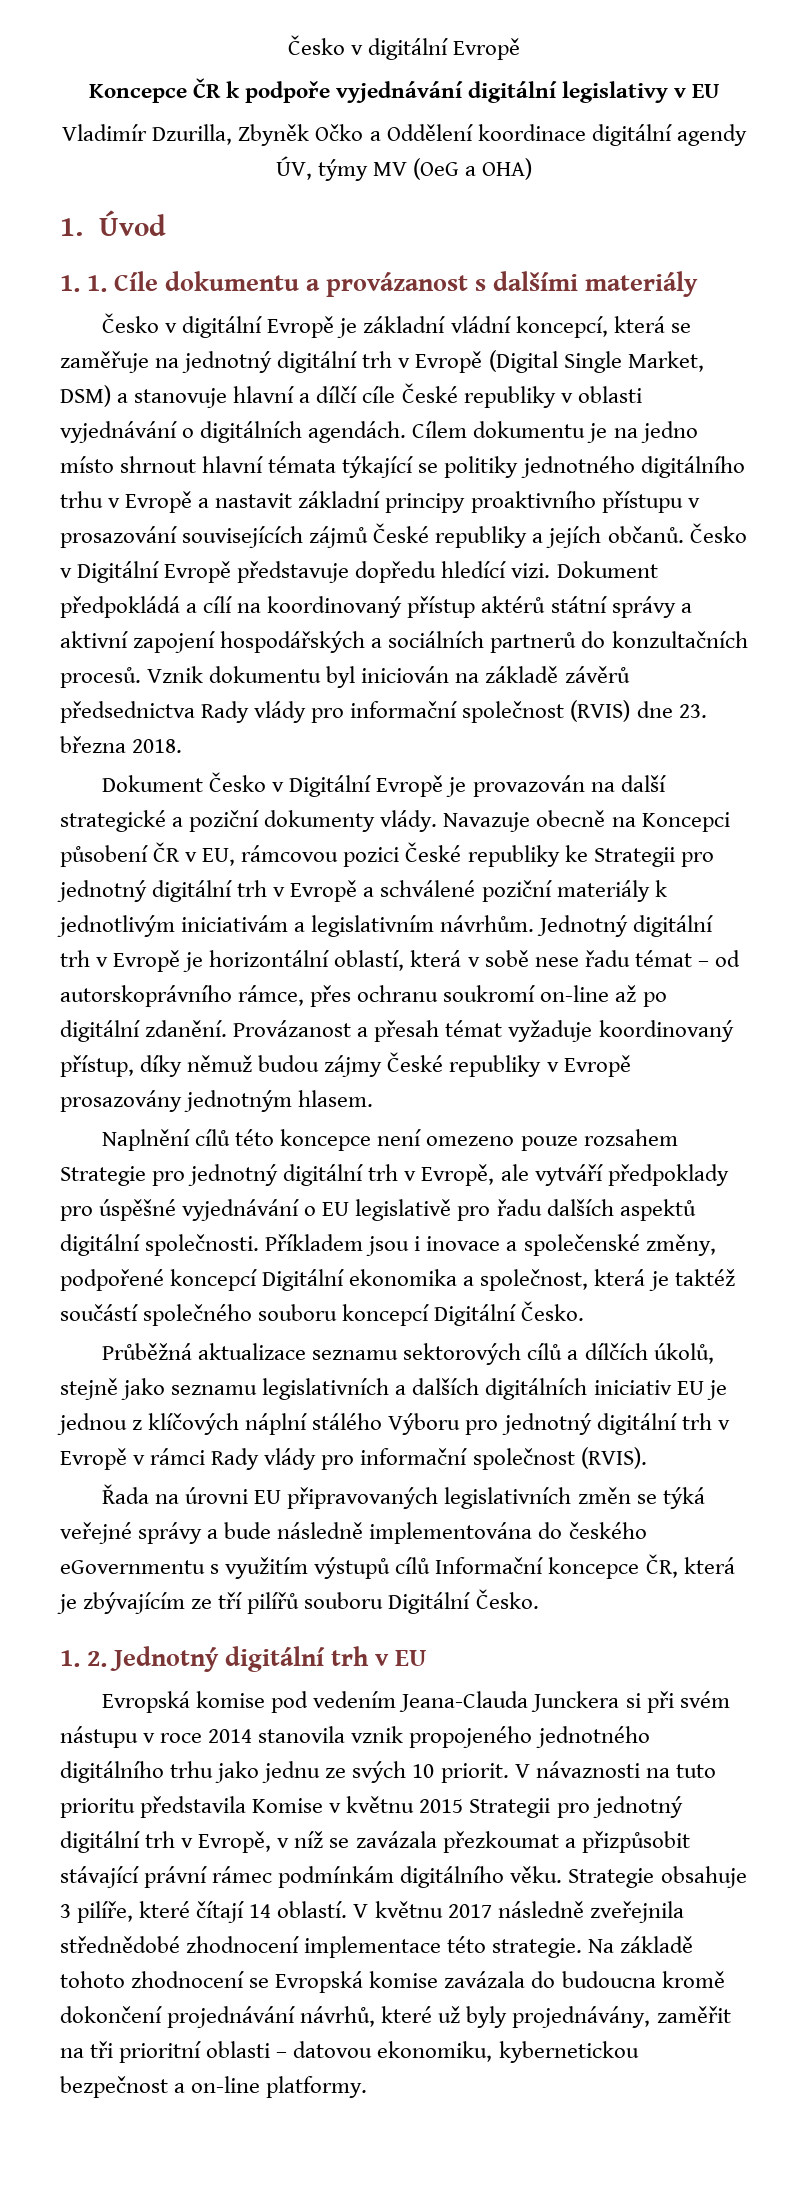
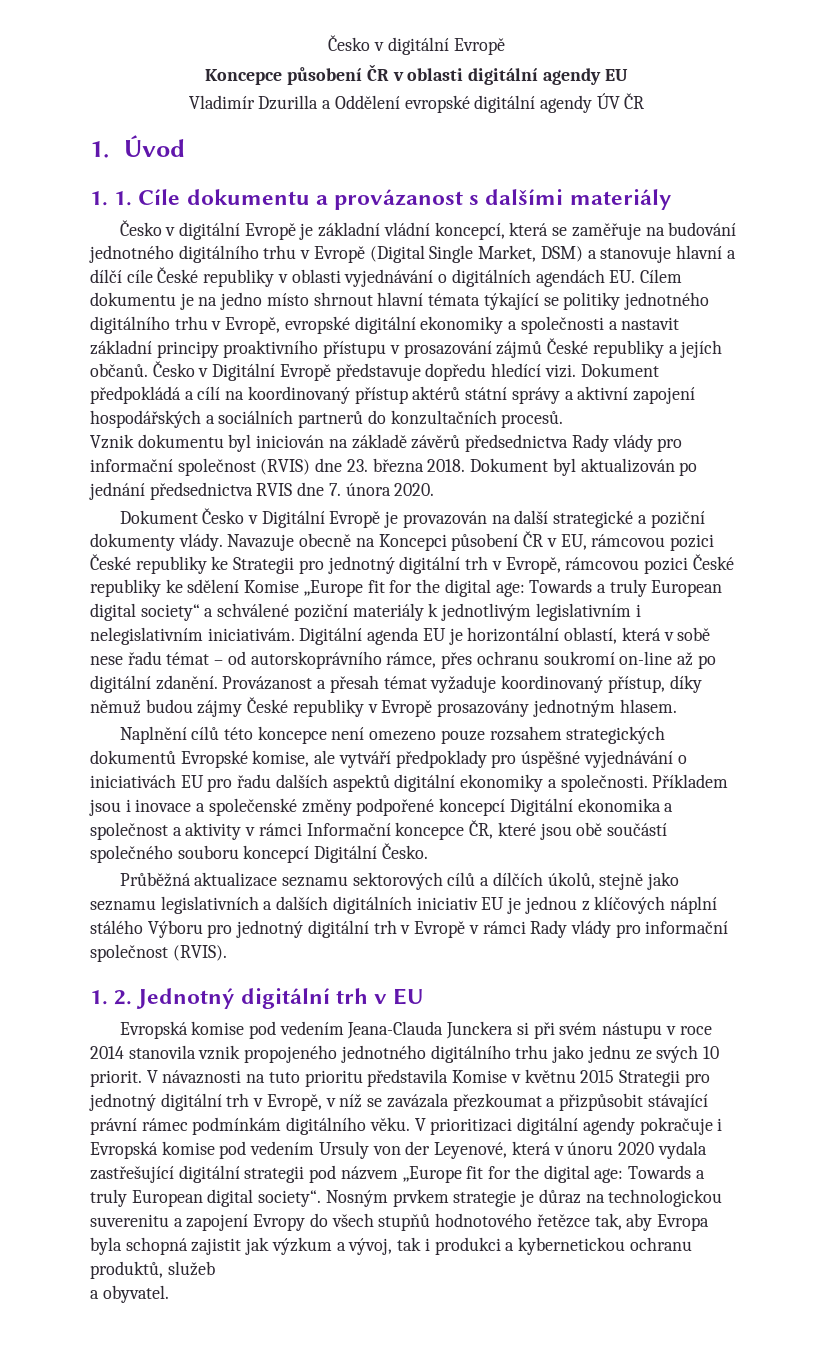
[192,78,687,103] ČR k podpoře vyjednávání digitální legislativy v -> [287,64,601,85] působení ČR v oblasti digitální agendy
[152,124,364,146] Dzurilla, Zbyněk Očko -> [258,95,319,110] Dzurilla
[477,124,747,146] [275,156,533,181] koordinace digitální agendy ÚV, týmy MV (OeG a OHA) -> [404,93,645,113] evropské digitální agendy ÚV ČR
[182,351,393,373] jednotný digitální trh -> [668,222,737,236] [89,245,297,263] budování jednotného digitálního trhu
[308,421,407,443] agendách. -> [535,269,636,287] agendách EU.
[125,491,193,513] Evropě -> [225,316,604,334] Evropě, evropské digitální ekonomiky a společnosti
[182,526,304,548] souvisejících -> (492, 349) none
(141, 677) none -> (564, 419) //
(183, 746) none -> [470,458,698,476] [89,482,435,500] Dokument byl aktualizován po jednání předsednictva RVIS dne 7. února 2020.
[290,880,358,902] Evropě -> [505,554,734,574] [90,579,723,597] [90,603,200,621] Evropě, rámcovou pozici České republiky ke sdělení Komise „Europe fit for the digital age: Towards a truly European digital society“
[181,915,714,937] [60,950,181,972] iniciativám a legislativním návrhům. Jednotný digitální trh v Evropě -> [535,603,641,621] [90,627,446,645] legislativním i nelegislativním iniciativám. Digitální agenda EU
[60,1164,495,1186] Strategie pro jednotný digitální trh v Evropě, -> [566,726,666,744] [90,750,310,768] strategických dokumentů Evropské komise,
[322,1199,452,1221] EU legislativě -> [90,774,204,788] iniciativách EU
(140, 1245) none -> [460,774,557,792] ekonomiky a
[645,1234,716,1256] změny, -> [301,799,352,816] změny
[480,1269,735,1291] společnost, která je taktéž -> [90,820,603,840] společnost a aktivity v rámci Informační koncepce ČR, které jsou obě
[102,1484,705,1509] [60,1522,647,1544] [60,1554,735,1579] [57,1589,539,1614] // Řada na úrovni EU připravovaných legislativních změn se týká veřejné správy a bude následně implementována do českého eGovernmentu s využitím výstupů cílů Informační koncepce ČR, která je zbývajícím ze tří pilířů souboru Digitální Česko. -> (227, 953) none
[568,1866,747,1888] [60,1901,684,1923] [60,1936,694,1958] [60,1971,725,1993] [60,2006,731,2028] [60,2041,639,2063] [60,2076,368,2098] Strategie obsahuje 3 pilíře, které čítají 14 oblastí. V květnu 2017 následně zveřejnila střednědobé zhodnocení implementace této strategie. Na základě tohoto zhodnocení se Evropská komise zavázala do budoucna kromě dokončení projednávání návrhů, které už byly projednávány, zaměřit na tři prioritní oblasti – datovou ekonomiku, kybernetickou bezpečnost a on-line platformy. -> [414,1117,723,1135] [90,1141,707,1159] [90,1165,705,1183] [90,1189,723,1207] [90,1213,709,1231] [90,1237,692,1255] [90,1261,215,1279] [90,1285,169,1303] V prioritizaci digitální agendy pokračuje i Evropská komise pod vedením Ursuly von der Leyenové, která v únoru 2020 vydala zastřešující digitální strategii pod názvem „Europe fit for the digital age: Towards a truly European digital society“. Nosným prvkem strategie je důraz na technologickou suverenitu a zapojení Evropy do všech stupňů hodnotového řetězce tak, aby Evropa byla schopná zajistit jak výzkum a vývoj, tak i produkci a kybernetickou ochranu produktů, služeb // a obyvatel.

